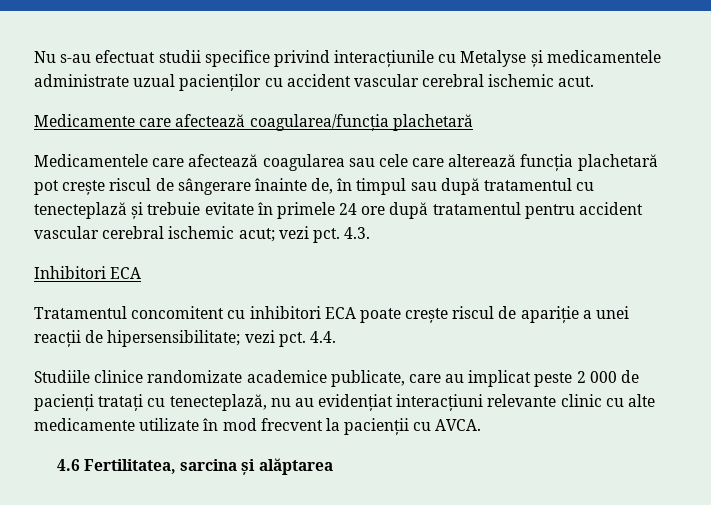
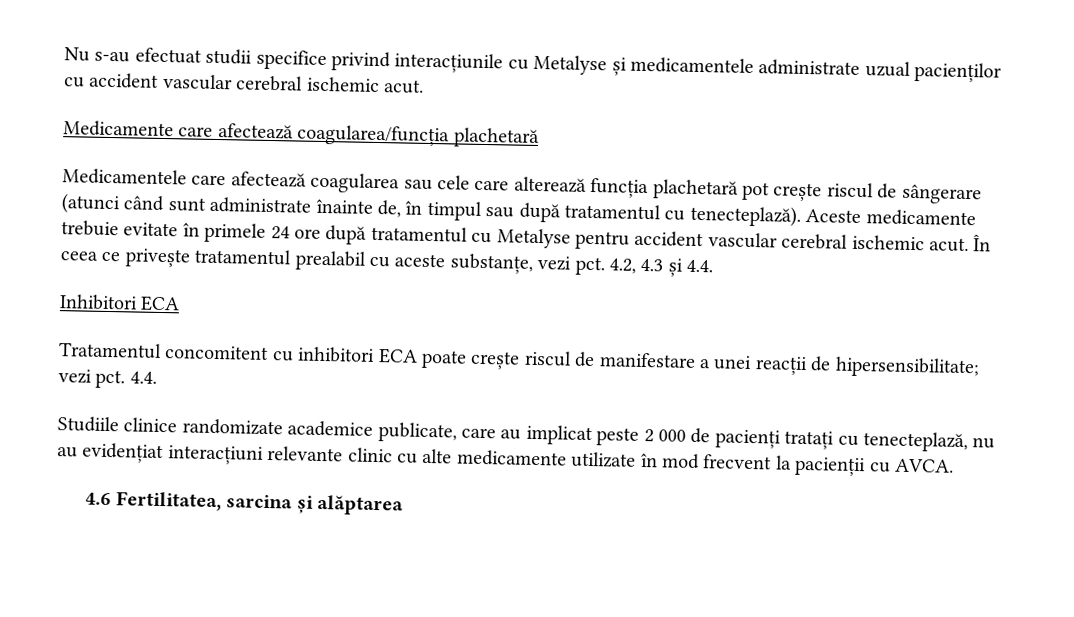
(251, 186) none -> [61,193,313,215] (atunci când sunt administrate
[34,202,144,219] tenecteplază și -> [689,204,976,227] tenecteplază). Aceste medicamente
(521, 208) none -> [471,228,571,249] cu Metalyse
[238,226,371,243] acut; vezi pct. 4.3. -> [928,234,992,253] [60,248,714,277] acut. În ceea ce privește tratamentul prealabil cu aceste substanțe, vezi pct. 4.2, 4.3 și 4.4.
[520,306,579,323] apariție -> [598,352,696,368] manifestare

